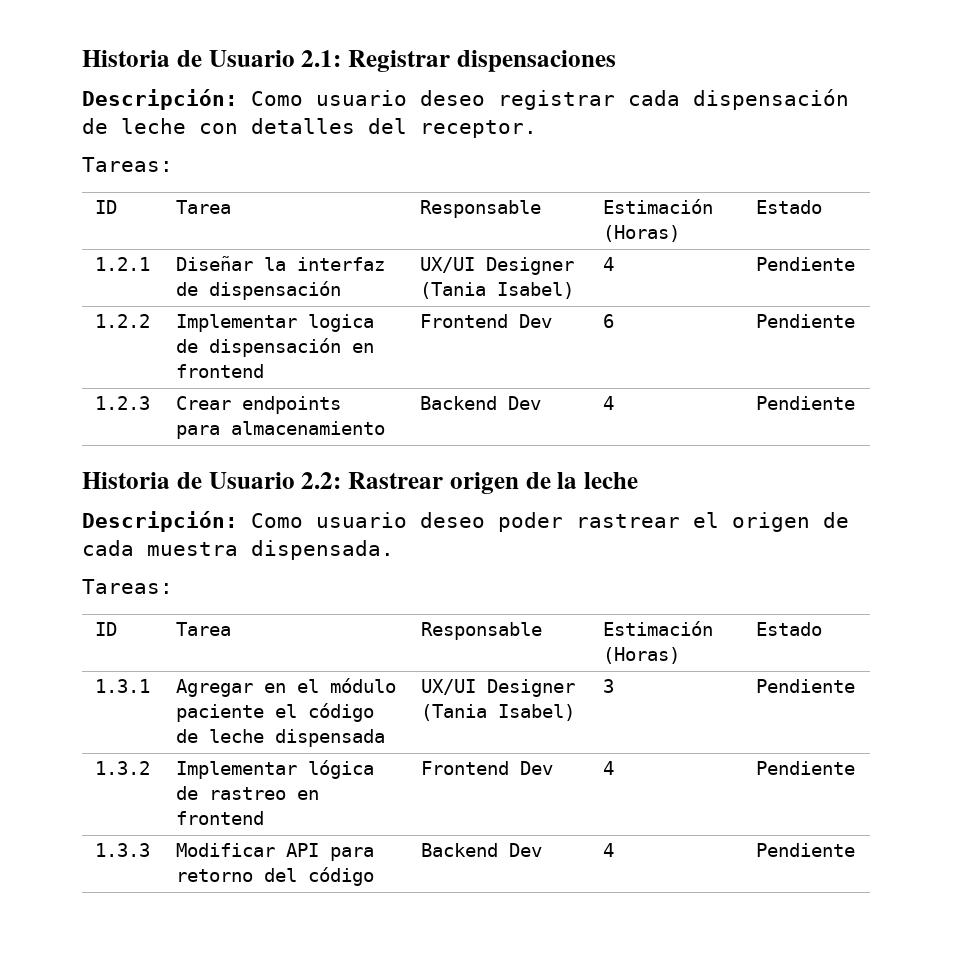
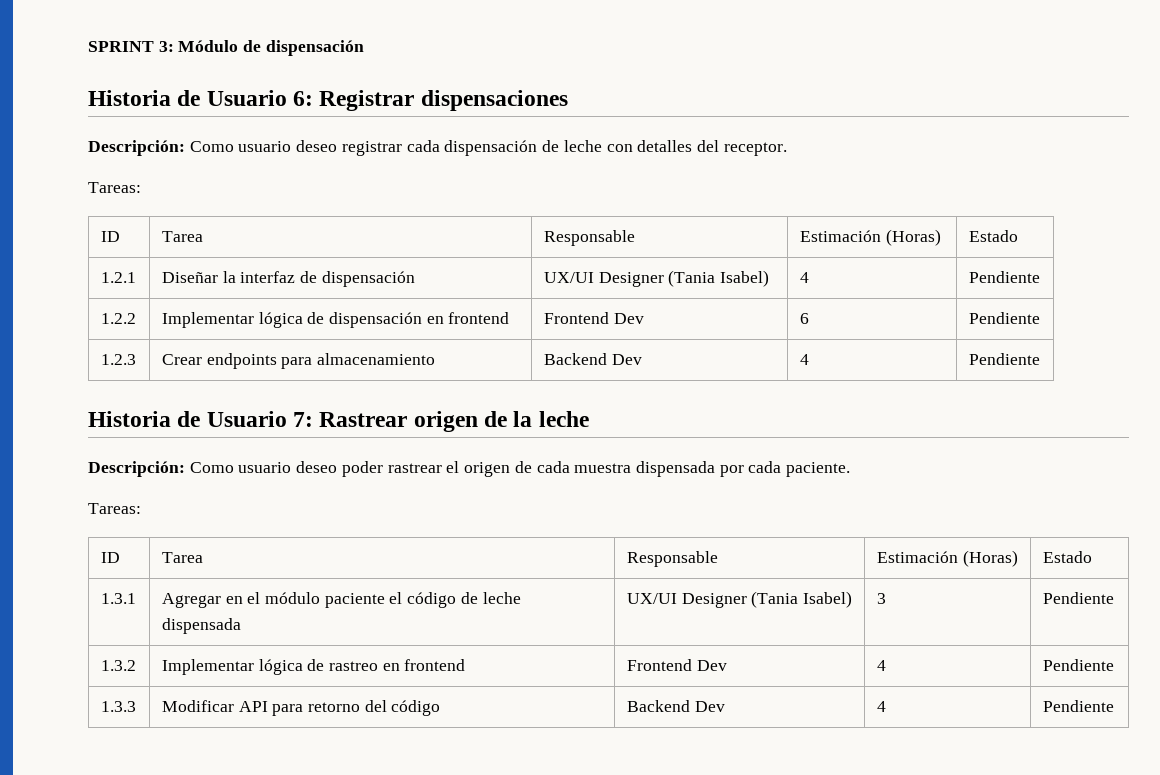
[82,50,342,67] Historia de Usuario 2.1: -> [88,40,364,56] [88,90,314,106] SPRINT 3: Módulo de dispensación // Historia de Usuario 6:
[307,314,374,332] logica -> [258,312,303,328] lógica
[301,472,342,489] 2.2: -> [293,412,314,427] 7:
[251,540,394,560] dispensada. -> [635,461,851,477] dispensada por cada paciente.

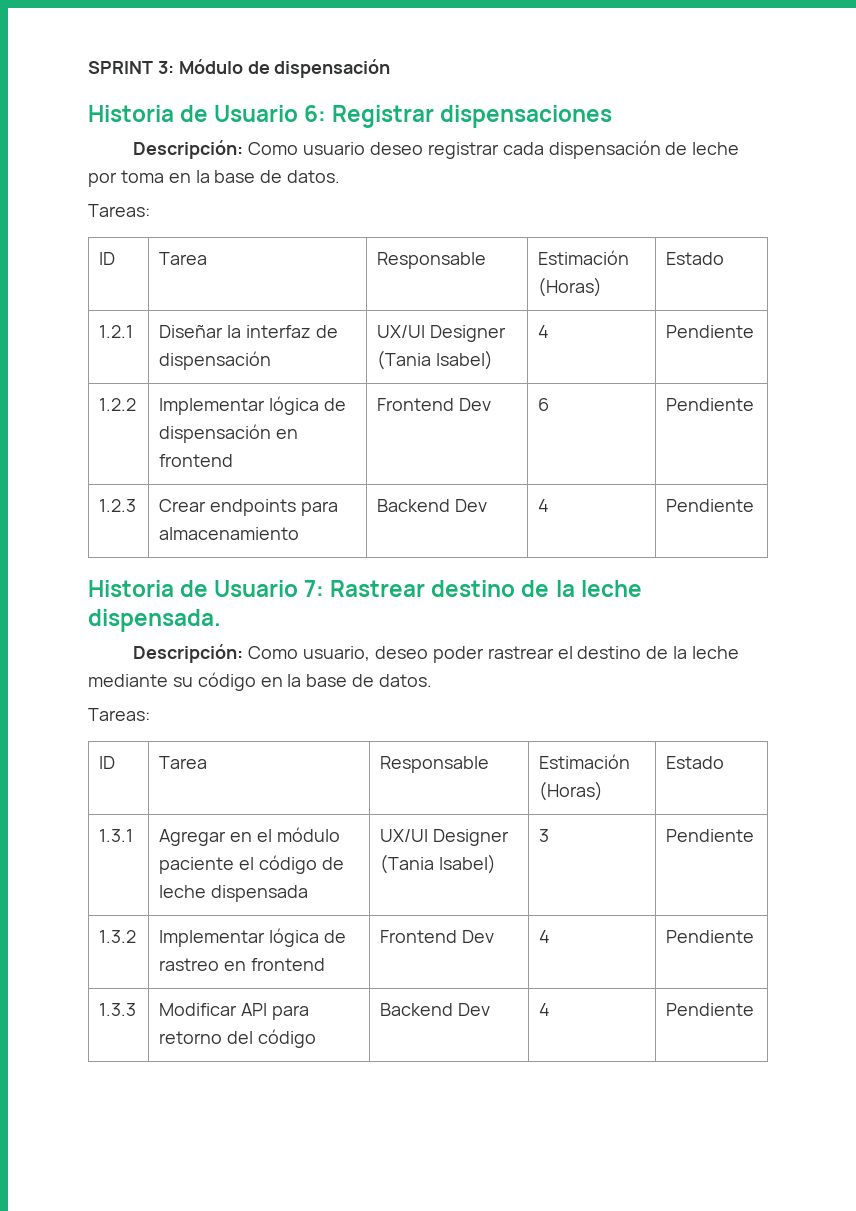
[606,140,787,156] con detalles del receptor. -> [88,170,341,187] por toma en la base de datos.
[413,411,589,432] [88,461,292,477] origen de la leche // Descripción: Como usuario -> [431,580,642,597] [88,609,221,632] [133,644,371,663] destino de la leche dispensada. // Descripción: Como usuario,
[464,461,851,477] origen de cada muestra dispensada por cada paciente. -> [577,646,739,659] [88,672,433,691] destino de la leche mediante su código en la base de datos.

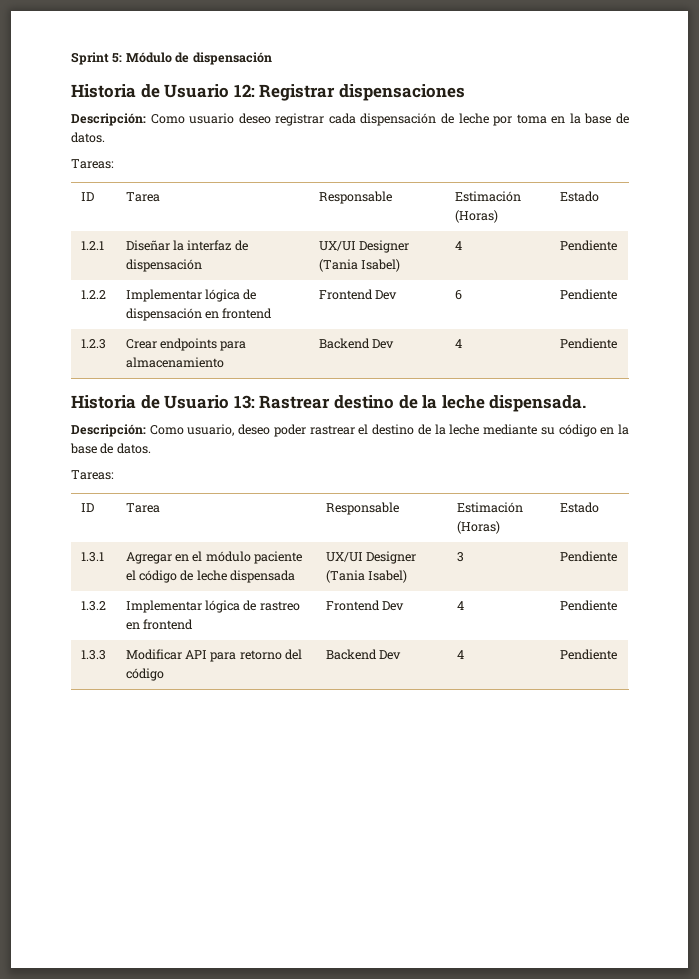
[88,61,174,74] SPRINT 3: -> [71,52,123,65] Sprint 5:
[304,105,327,122] 6: -> [233,84,255,97] 12:
[304,580,325,597] 7: -> [233,395,255,409] 13:

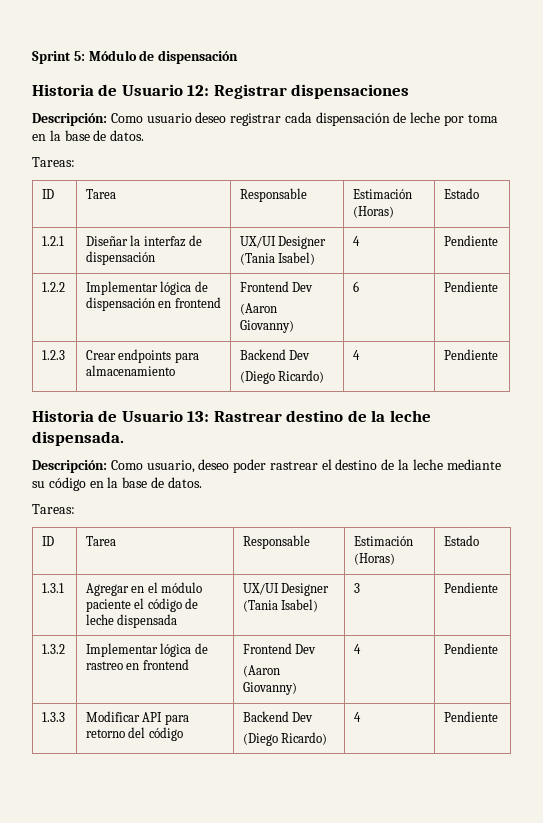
(398, 295) none -> [240,303,278,315] [240,320,295,333] // (Aaron Giovanny)
(395, 344) none -> [240,370,325,384] // (Diego Ricardo)
(405, 606) none -> [243,665,281,677] [243,682,298,695] // (Aaron Giovanny)
(402, 655) none -> [243,732,328,746] // (Diego Ricardo)

